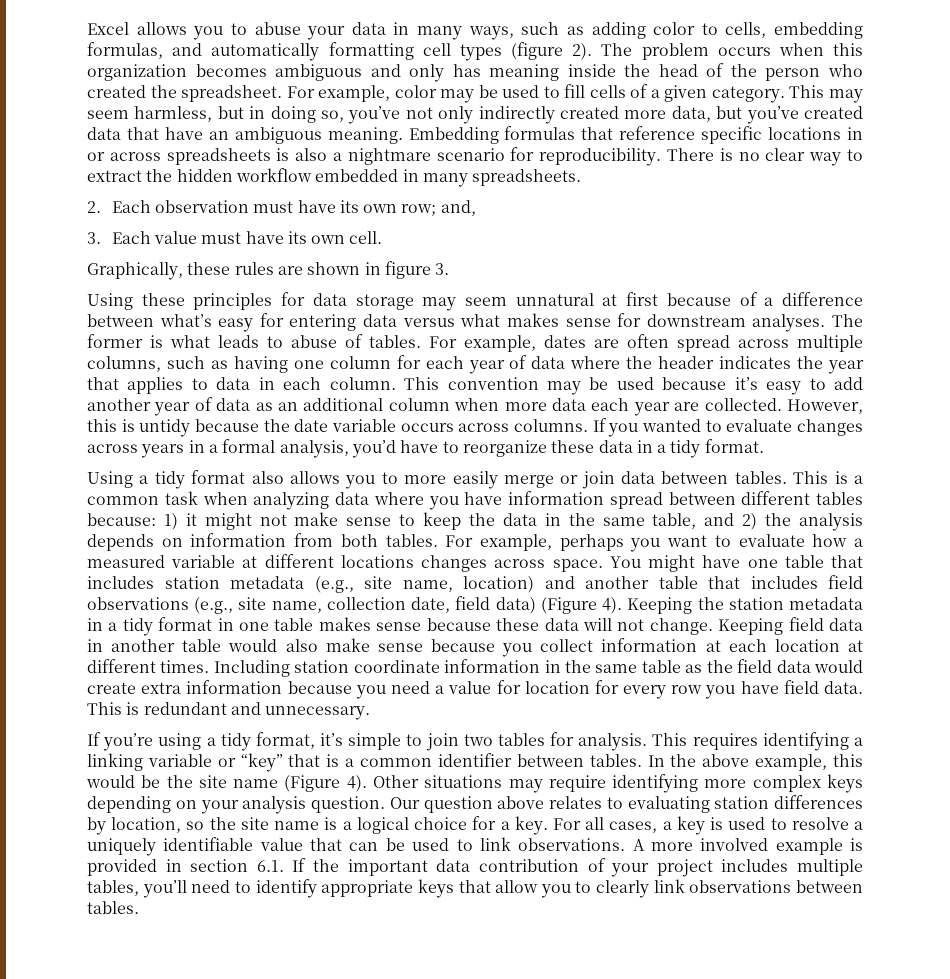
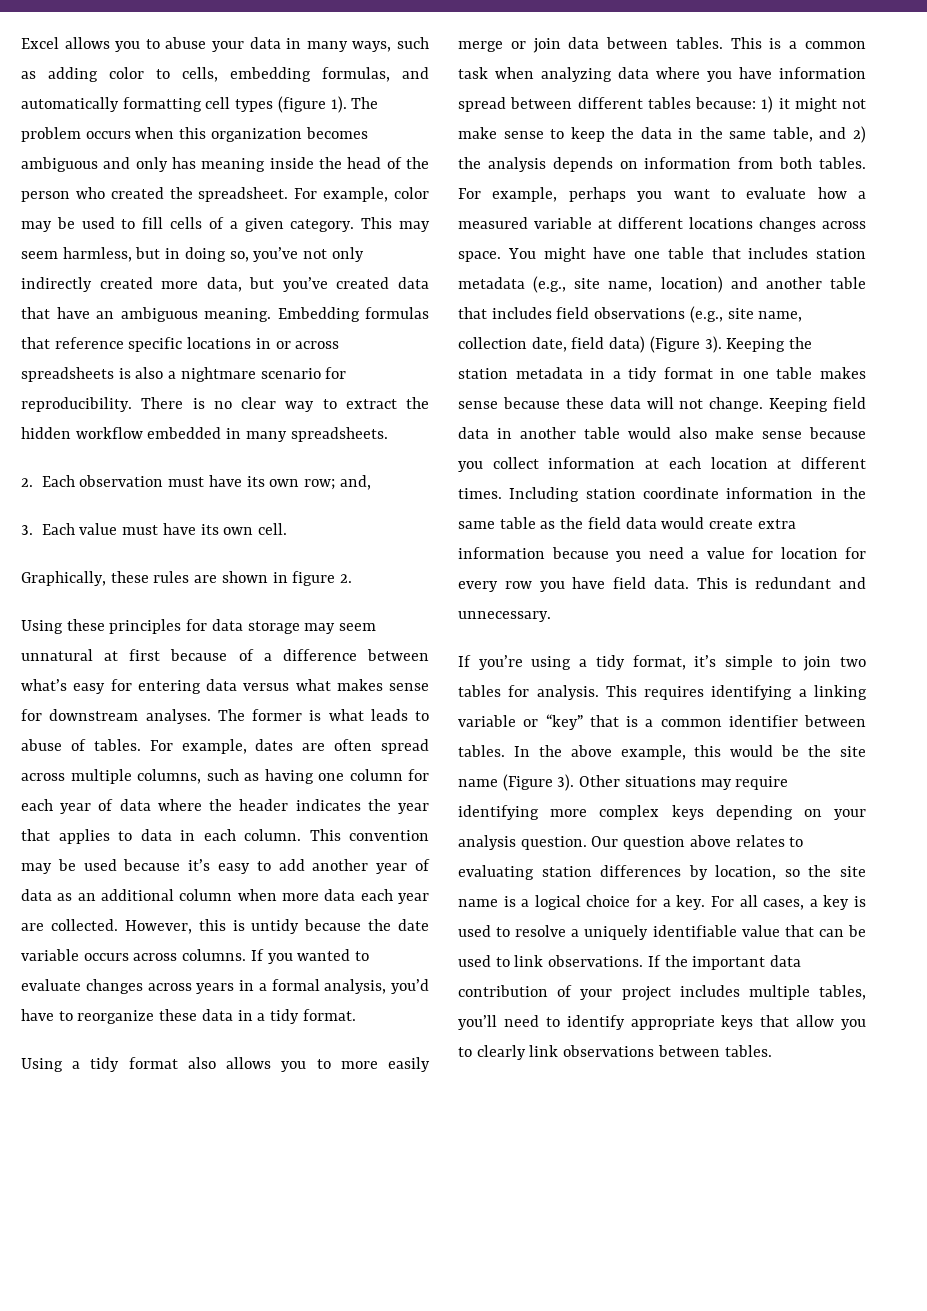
[572,43,593,60] 2). -> [330,96,347,113] 1).
[435,263,450,275] 3. -> [340,574,353,583] 2.
[602,597,623,614] 4). -> [704,336,722,353] 3).
[346,775,367,792] 4). -> [557,774,575,791] 3).
[632,838,863,855] [87,859,284,876] A more involved example is provided in section 6.1. -> (644, 961) none

